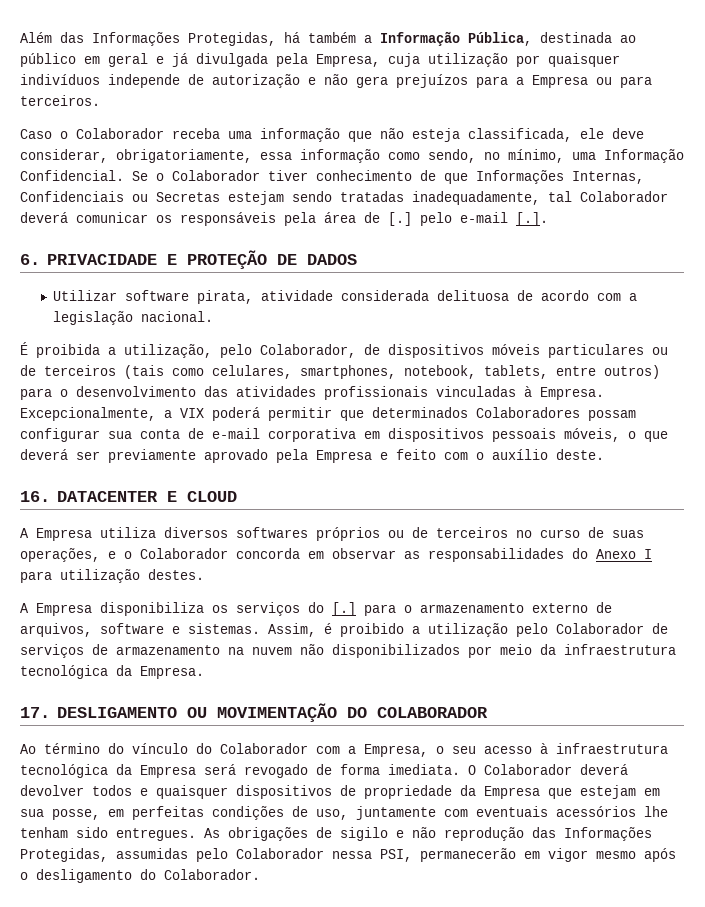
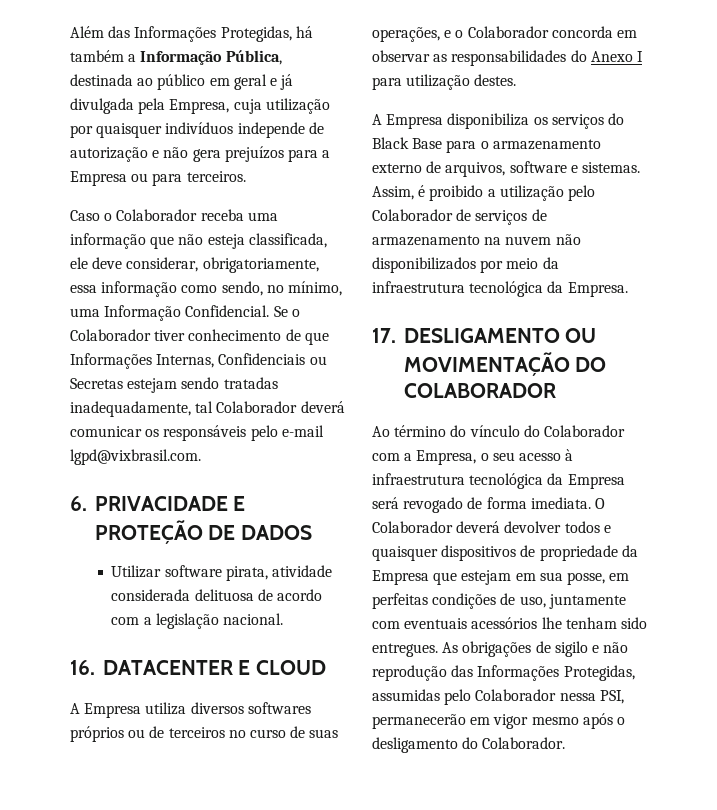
[284,212,412,226] pela área de [.] -> (247, 433) none
[516,212,548,226] [.]. -> [70,449,201,465] lgpd@vixbrasil.com.
[20,342,668,358] [20,365,660,379] [20,386,604,400] [20,407,636,421] [20,428,668,442] [20,449,604,463] // É proibida a utilização, pelo Colaborador, de dispositivos móveis particulares ou de terceiros (tais como celulares, smartphones, notebook, tablets, entre outros) para o desenvolvimento das atividades profissionais vinculadas à Empresa. Excepcionalmente, a VIX poderá permitir que determinados Colaboradores possam configurar sua conta de e-mail corporativa em dispositivos pessoais móveis, o que deverá ser previamente aprovado pela Empresa e feito com o auxílio deste. -> (284, 619) none
[332,602,356,616] [.] -> [372,137,443,149] Black Base

